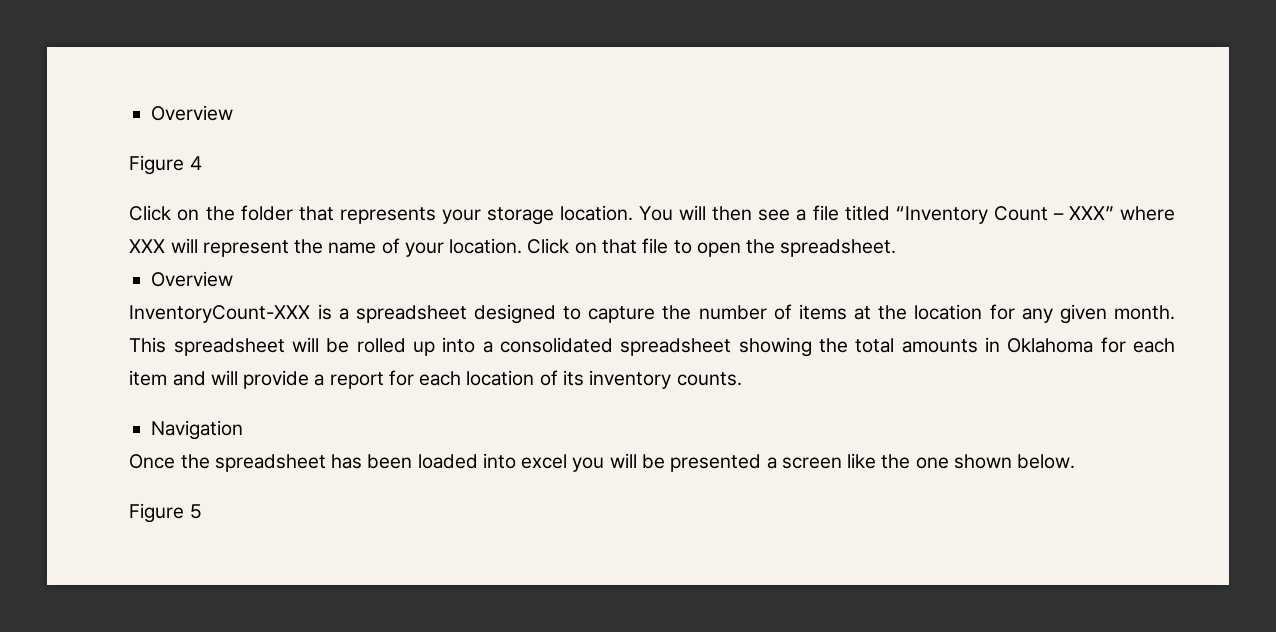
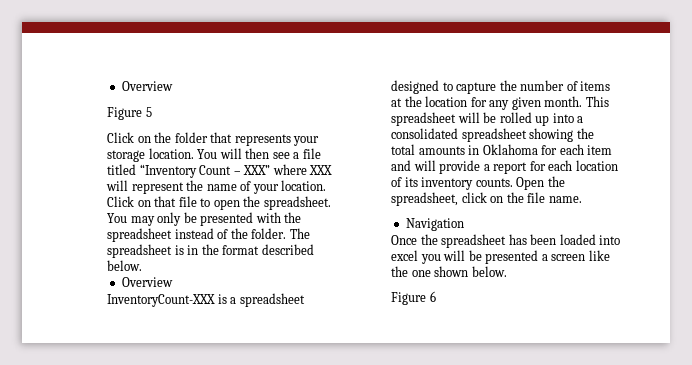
[189,156,202,170] 4 -> [145,107,152,117] 5
(897, 248) none -> [107,212,302,226] [107,228,310,242] [107,244,314,258] [107,260,143,271] You may only be presented with the spreadsheet instead of the folder. The spreadsheet is in the format described below.
(742, 379) none -> [516,176,565,190] [391,192,582,206] Open the spreadsheet, click on the file name.
[189,504,202,519] 5 -> [429,291,436,302] 6

